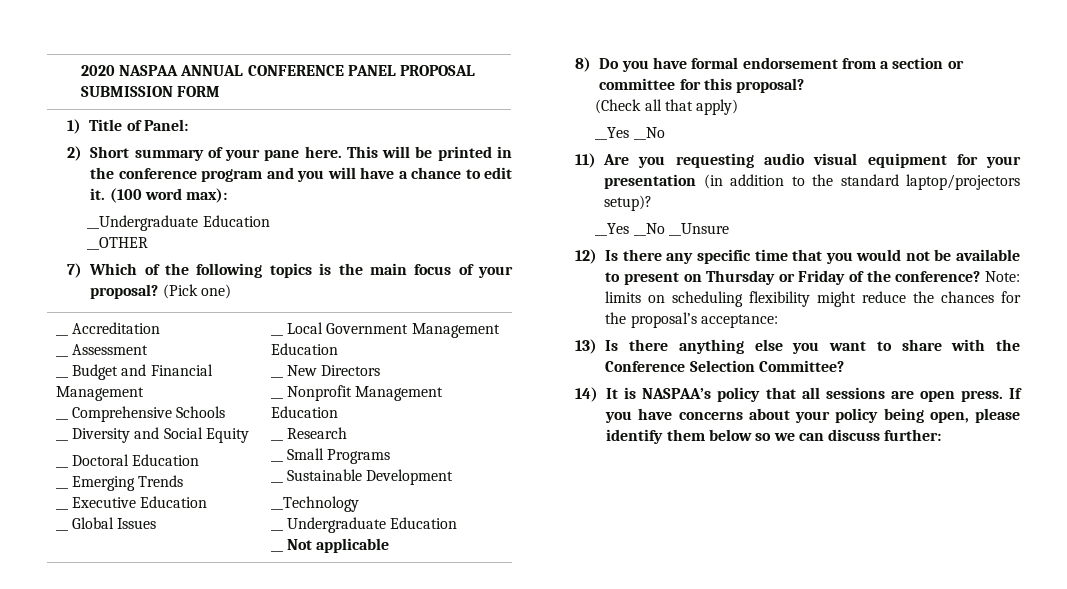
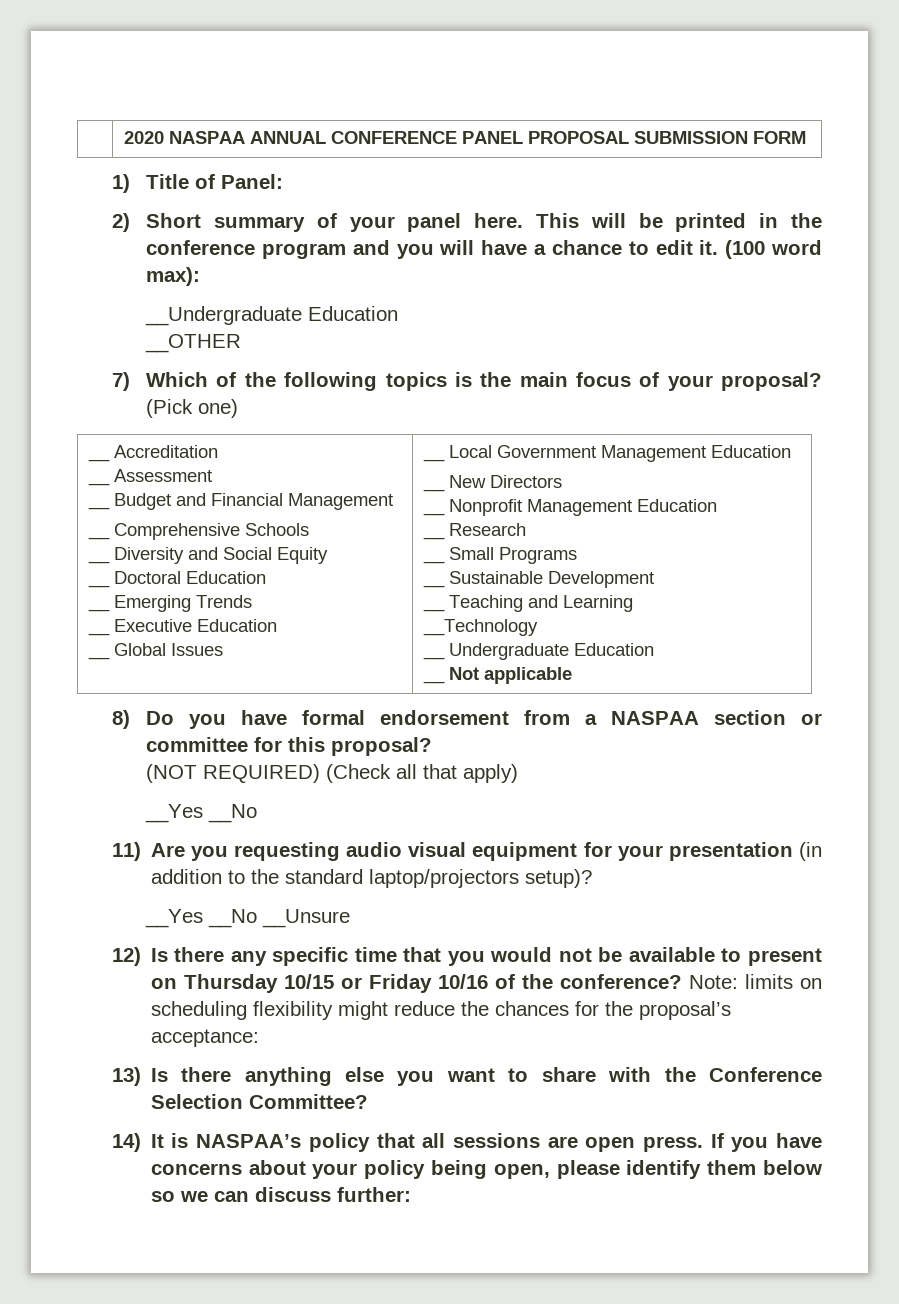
[264,150,300,161] pane -> [407,213,462,232] panel
(454, 477) none -> [423,595,634,612] // __ Teaching and Learning
(890, 65) none -> [611,711,700,725] NASPAA
(805, 85) none -> [146,764,321,783] (NOT REQUIRED)
(776, 277) none -> [283,974,334,989] 10/15
(846, 277) none -> [437,974,488,989] 10/16

